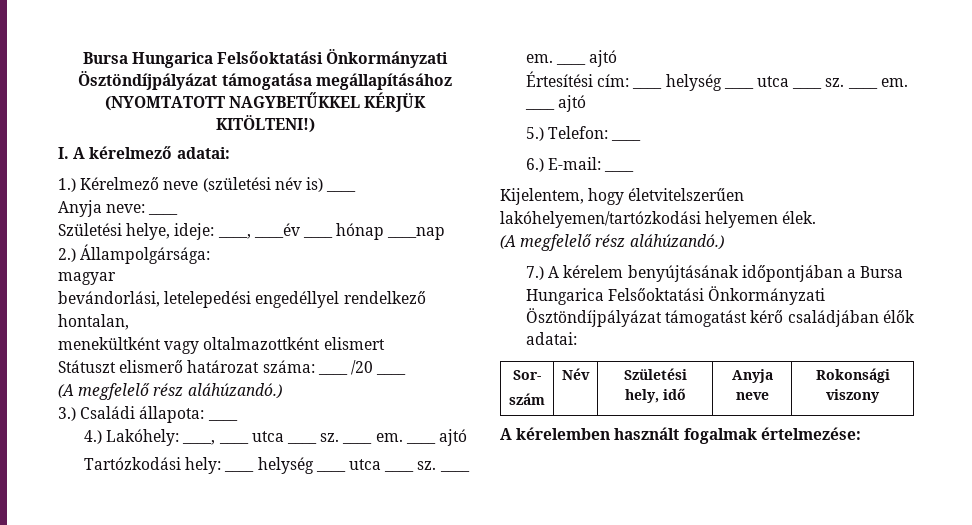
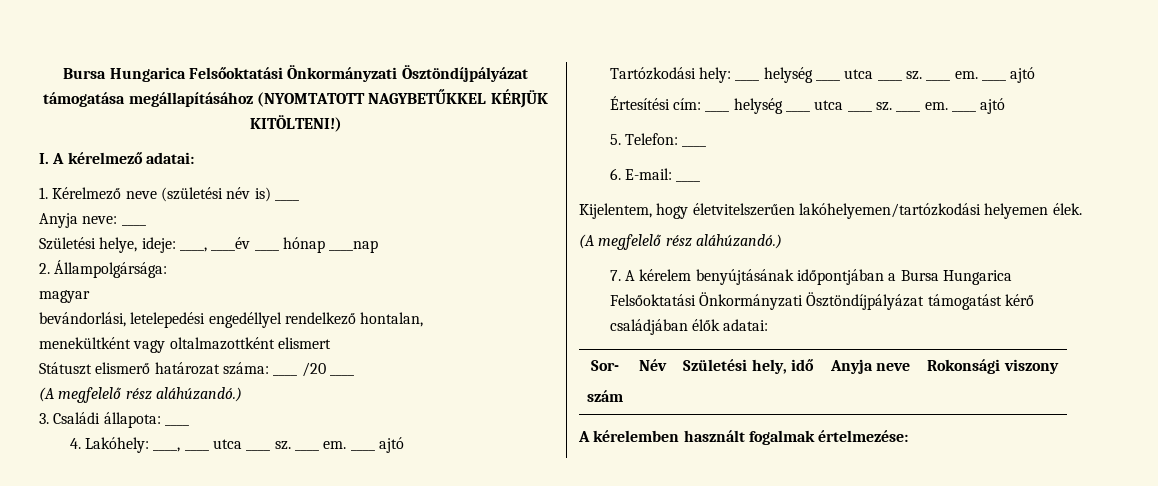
[58,178,76,192] 1.) -> [39,187,48,199] 1.
[58,248,76,262] 2.) -> [39,263,50,274] 2.
[58,407,76,421] 3.) -> [39,413,49,424] 3.
[84,430,103,444] 4.) -> [69,438,81,449] 4.
[526,127,545,141] 5.) -> [609,134,621,145] 5.
[526,158,545,172] 6.) -> [609,168,621,180] 6.
[526,266,545,280] 7.) -> [609,270,621,281] 7.

